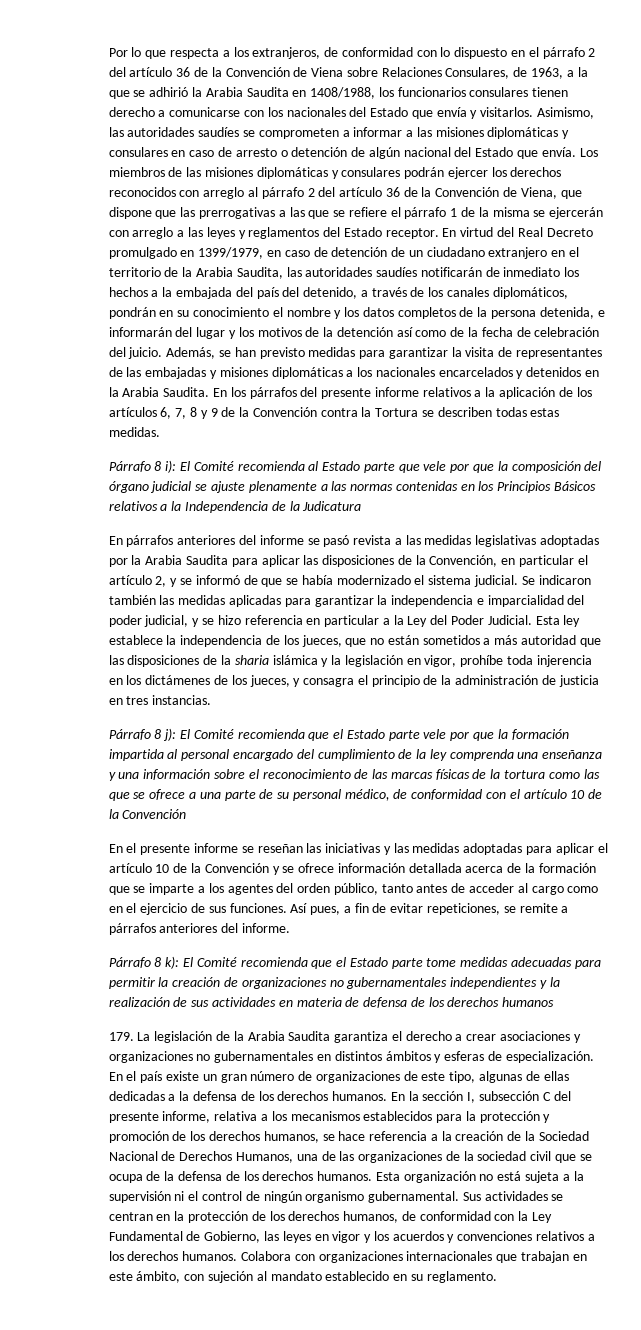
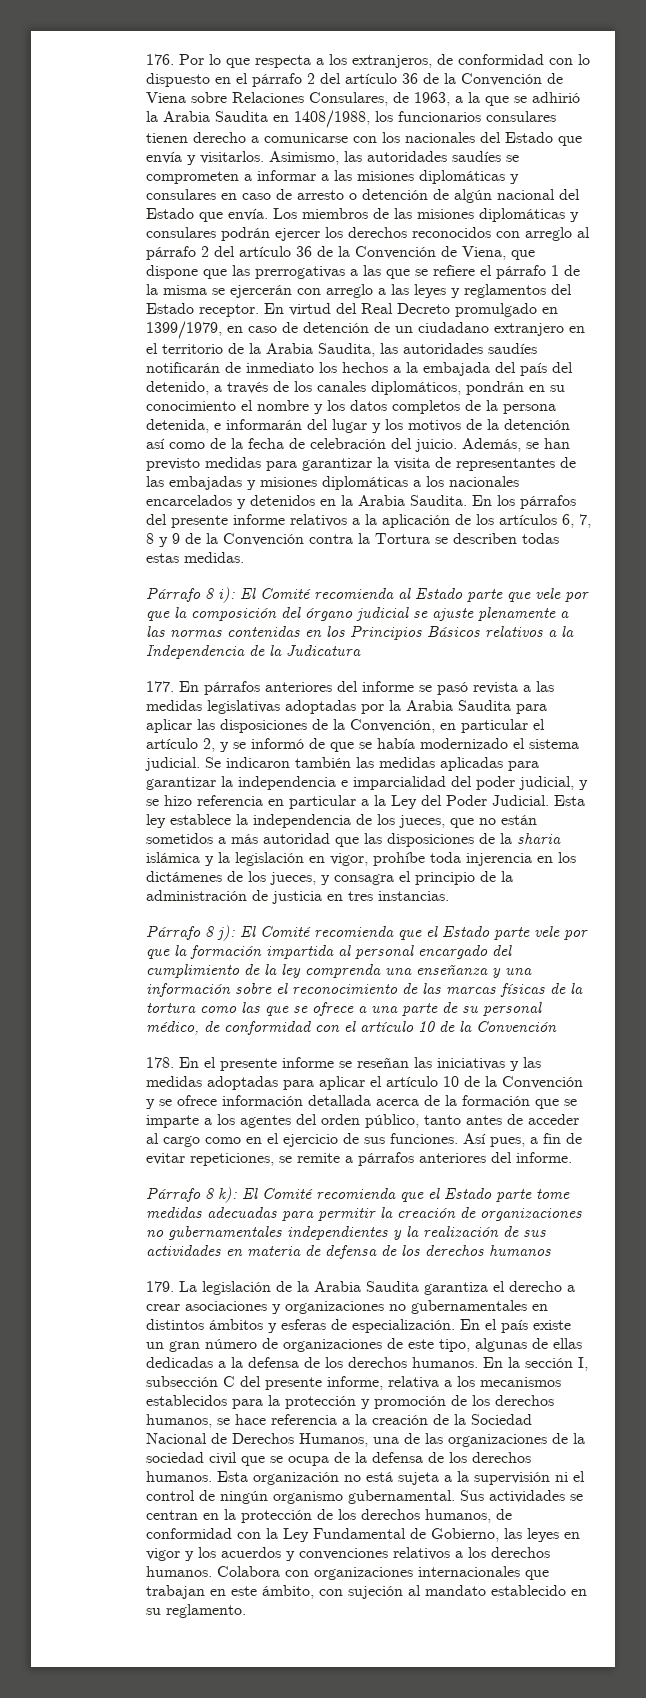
(108, 52) none -> [145,54,174,65] 176.
(362, 506) none -> [145,681,174,692] 177.
(187, 814) none -> [145,1057,174,1068] 178.

